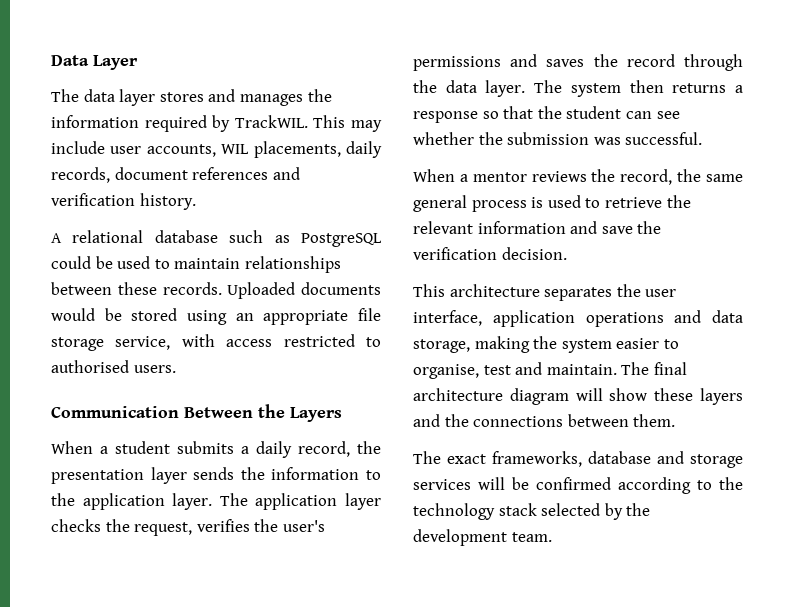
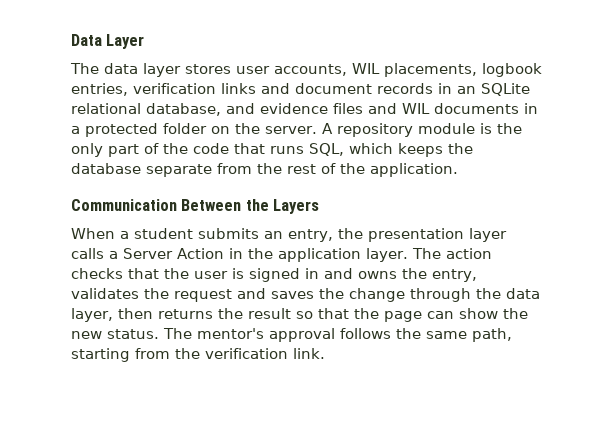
[208,89,332,106] [51,115,383,132] [51,141,382,158] [51,167,300,183] [51,193,196,210] [51,230,382,247] [51,256,341,273] [51,282,381,299] [51,308,381,325] [51,334,381,351] [51,360,176,373] and manages the information required by TrackWIL. This may include user accounts, WIL placements, daily records, document references and verification history. // A relational database such as PostgreSQL could be used to maintain relationships between these records. Uploaded documents would be stored using an appropriate file storage service, with access restricted to authorised users. -> [236,63,542,77] [71,83,530,96] [71,103,538,116] [71,123,522,137] [71,143,473,157] [71,163,458,177] user accounts, WIL placements, logbook entries, verification links and document records in an SQLite relational database, and evidence files and WIL documents in a protected folder on the server. A repository module is the only part of the code that runs SQL, which keeps the database separate from the rest of the application.
[241,441,381,458] [51,467,381,484] [51,493,381,510] [51,519,325,536] [413,56,501,71] a daily record, the presentation layer sends the information to the application layer. The application layer checks the request, verifies the user's permissions -> [264,228,507,242] [71,248,492,262] [71,268,477,282] [71,288,232,302] an entry, the presentation layer calls a Server Action in the application layer. The action checks that the user is signed in and owns the entry, validates the request
[626,54,675,67] record -> [349,288,405,302] change
[485,80,743,97] [413,106,680,123] [413,132,703,145] [413,169,743,185] [413,195,691,212] [413,221,662,234] [413,247,567,260] [413,284,677,301] [413,310,743,327] [413,336,679,353] [413,362,687,379] [413,388,743,405] [413,414,676,427] [413,451,743,468] [413,477,743,494] [413,503,651,520] [413,529,552,546] layer. The system then returns a response so that the student can see whether the submission was successful. // When a mentor reviews the record, the same general process is used to retrieve the relevant information and save the verification decision. // This architecture separates the user interface, application operations and data storage, making the system easier to organise, test and maintain. The final architecture diagram will show these layers and the connections between them. // The exact frameworks, database and storage services will be confirmed according to the technology stack selected by the development team. -> [71,308,528,322] [71,328,512,342] [71,348,325,362] layer, then returns the result so that the page can show the new status. The mentor's approval follows the same path, starting from the verification link.

